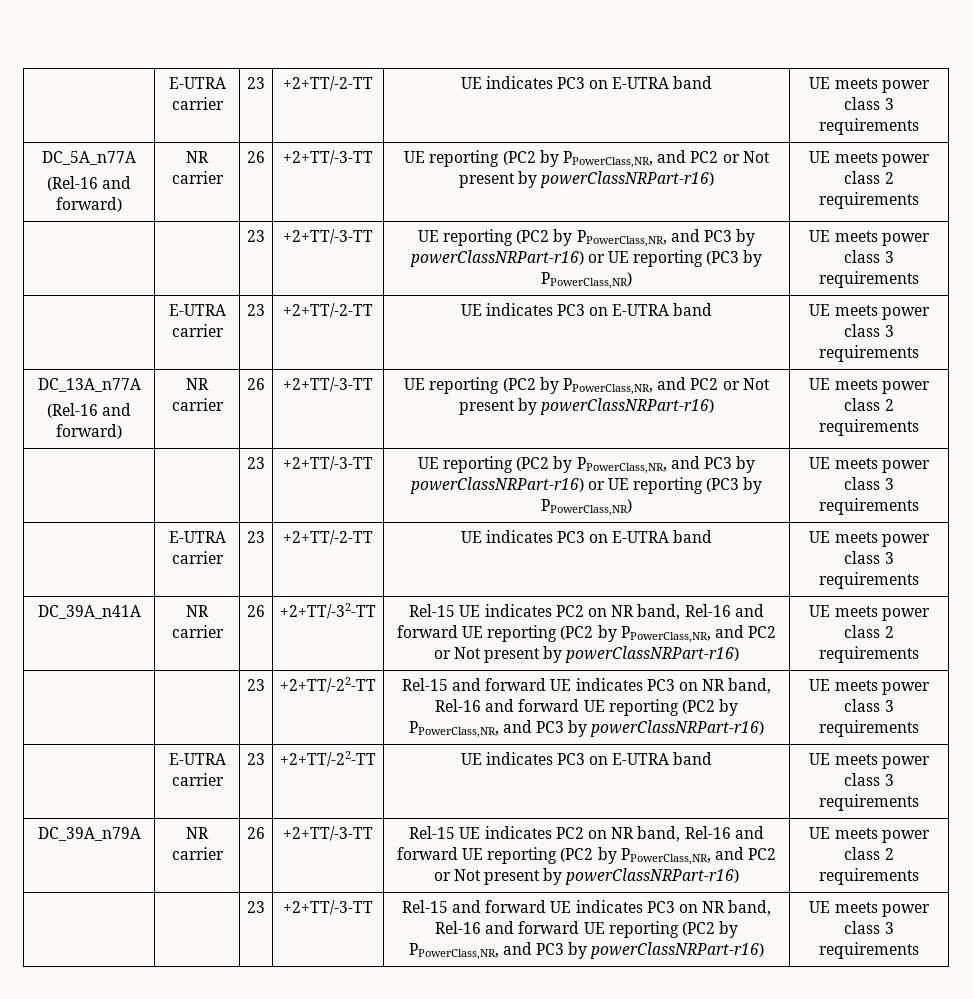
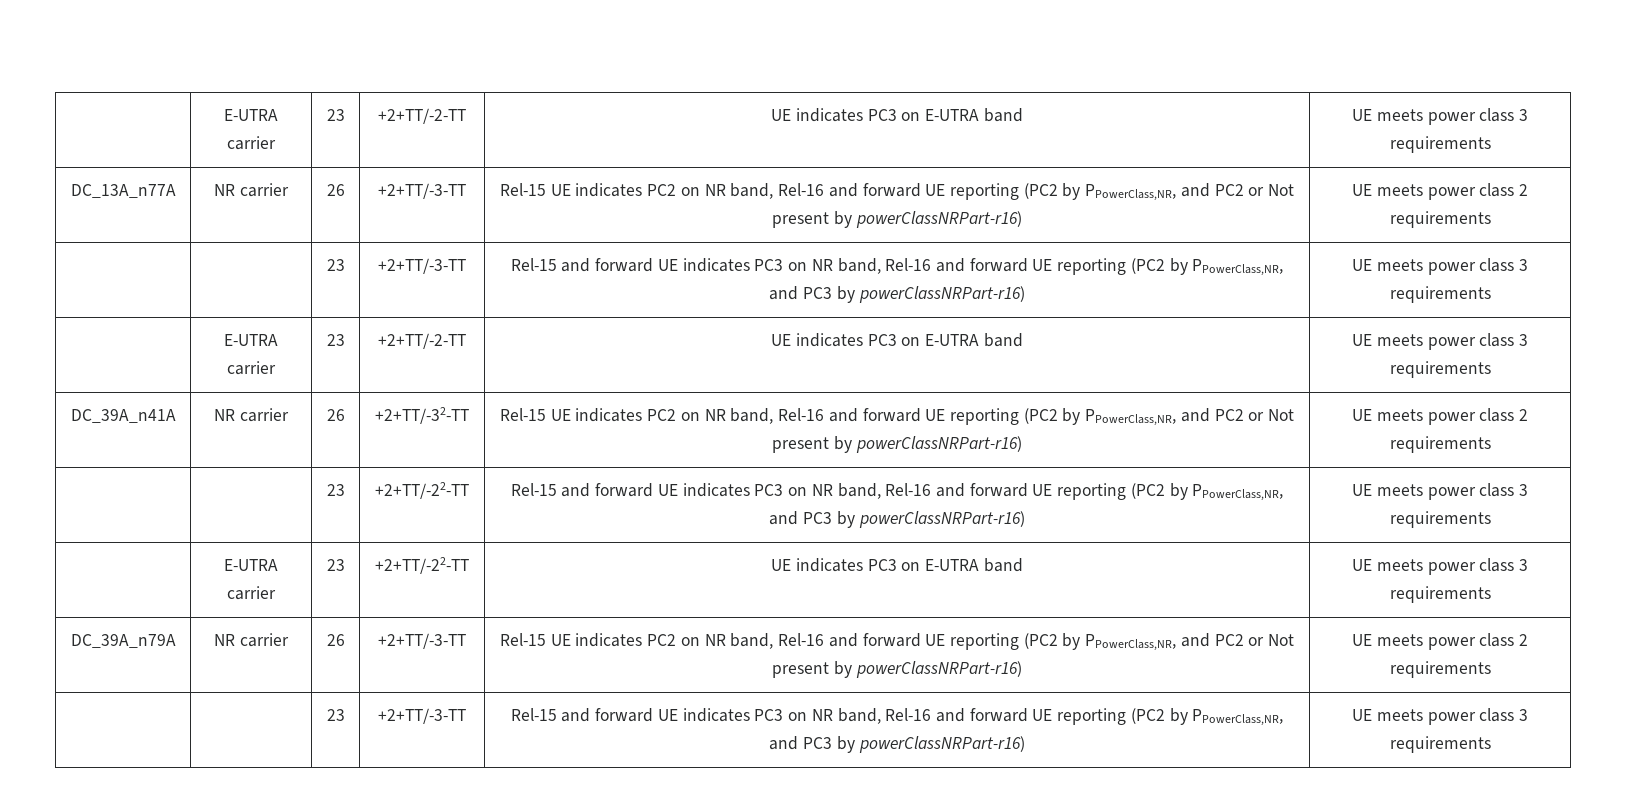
[42,151,136,165] [46,176,132,191] [56,197,122,212] [186,151,209,163] [171,171,224,184] [247,151,265,163] [283,150,373,165] DC_5A_n77A // (Rel-16 and forward) | NR carrier | 26 | +2+TT/-3-TT | -> [70,184,176,198] [214,183,289,197] [326,184,345,196] [378,183,466,199] [499,183,921,199] DC_13A_n77A | NR carrier | 26 | +2+TT/-3-TT | Rel-15 UE indicates PC2 on NR band, Rel-16 and forward
[417,229,756,247] [409,250,763,267] [541,272,632,289] [809,230,930,246] [844,250,894,263] [819,271,919,288] [168,304,226,316] [171,324,224,337] [247,304,265,316] [283,303,373,318] [460,303,713,316] [809,304,930,320] [844,324,894,337] [819,345,919,362] [37,378,141,392] [46,403,132,418] [56,424,122,439] [186,378,209,390] [171,398,224,411] [247,378,265,390] [283,377,373,392] [404,377,770,395] [458,398,715,415] [809,378,930,394] [844,398,894,411] [819,419,919,436] [247,457,265,469] [283,456,373,471] [417,456,756,474] [409,477,763,494] [541,499,632,516] UE reporting (PC2 by PPowerClass,NR, and PC3 by powerClassNRPart-r16) or UE reporting (PC3 by PPowerClass,NR) | UE meets power class 3 requirements // | E-UTRA carrier | 23 | +2+TT/-2-TT | UE indicates PC3 on E-UTRA band | UE meets power class 3 requirements // DC_13A_n77A // (Rel-16 and forward) | NR carrier | 26 | +2+TT/-3-TT | UE reporting (PC2 by PPowerClass,NR, and PC2 or Not present by powerClassNRPart-r16) | UE meets power class 2 requirements // | | 23 | +2+TT/-3-TT | UE reporting (PC2 by PPowerClass,NR, and PC3 by powerClassNRPart-r16) or UE reporting (PC3 by PPowerClass,NR) -> [510,258,1284,276] [769,286,1025,303] Rel-15 and forward UE indicates PC3 on NR band, Rel-16 and forward UE reporting (PC2 by PPowerClass,NR, and PC3 by powerClassNRPart-r16)

